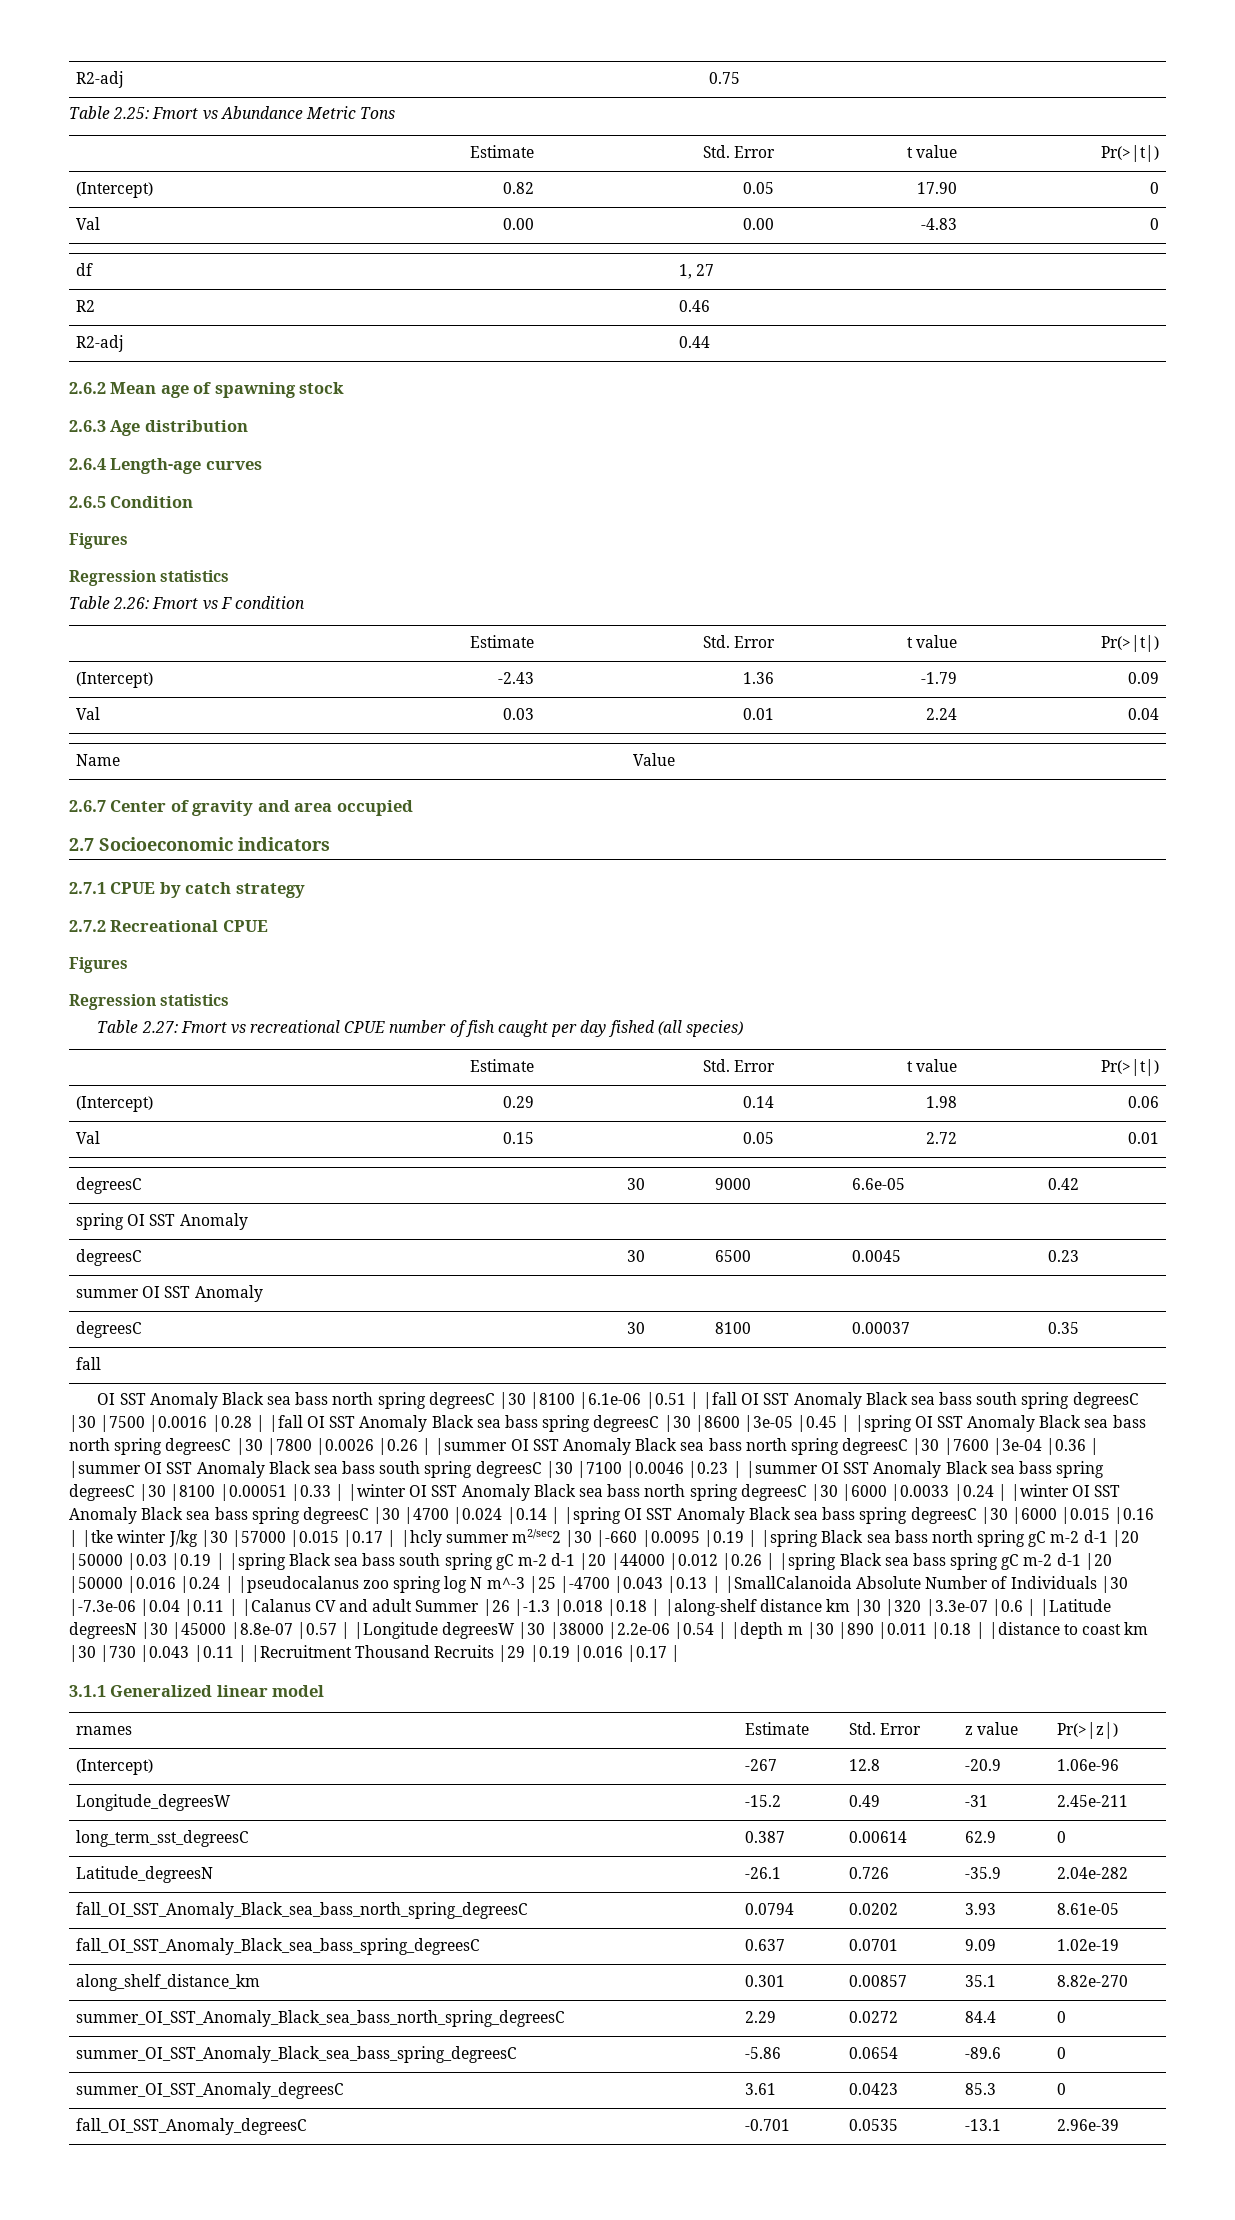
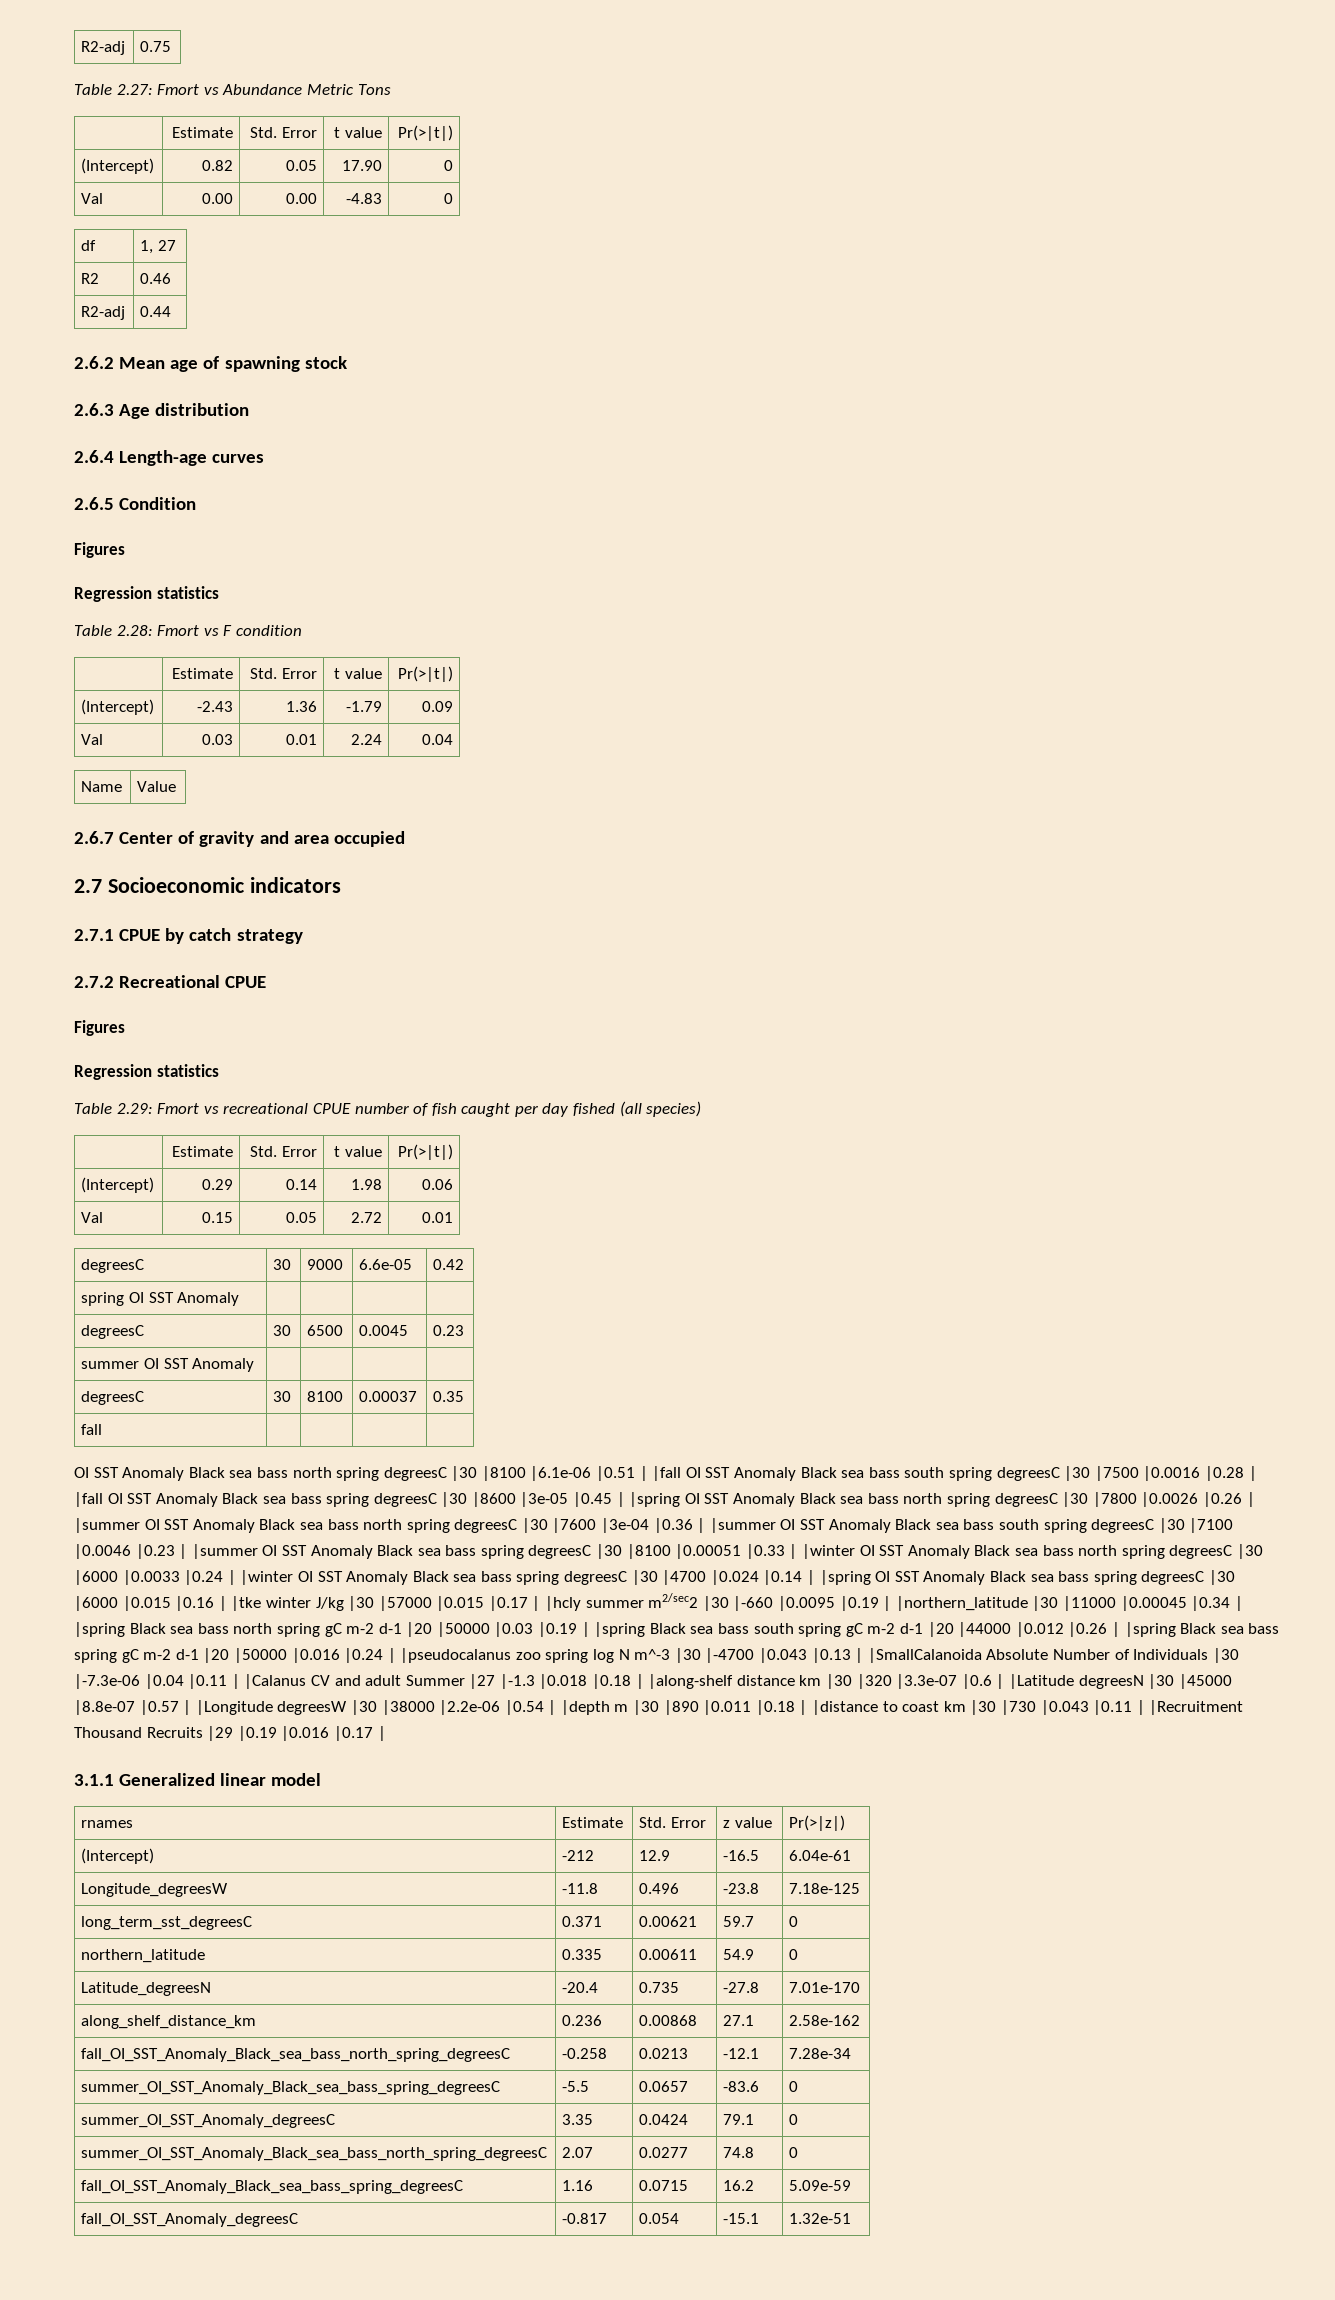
[113,107,150,119] 2.25: -> [116,84,153,95] 2.27:
[113,597,150,609] 2.26: -> [116,625,153,636] 2.28:
[141,1021,178,1033] 2.27: -> [116,1103,153,1114] 2.29:
(757, 1538) none -> [895,1596,1243,1611] |northern_latitude |30 |11000 |0.00045 |0.34 |
[528,1576,556,1593] |25 -> [674,1648,701,1663] |30
[482,1599,510,1616] |26 -> [469,1674,496,1689] |27
[744,1759,777,1771] [848,1759,880,1771] [964,1759,1001,1771] [1056,1759,1119,1771] [75,1794,231,1811] [744,1795,781,1807] [848,1795,880,1807] [964,1795,988,1807] [1056,1795,1128,1807] [75,1830,249,1847] [744,1831,785,1843] [848,1831,907,1843] [964,1831,996,1843] [1056,1831,1066,1843] [75,1866,213,1883] [744,1867,781,1879] [848,1867,889,1879] [964,1867,1001,1879] [1056,1867,1128,1879] [75,1902,528,1919] [744,1903,794,1915] [848,1903,898,1915] [964,1903,996,1915] [1056,1903,1119,1915] [75,1938,480,1955] [744,1939,785,1951] [848,1939,898,1951] [964,1939,996,1951] [1056,1939,1119,1951] [75,1974,260,1991] [744,1975,785,1987] [848,1975,907,1987] [964,1975,996,1987] [1056,1975,1128,1987] [75,2010,565,2027] [744,2011,776,2023] [848,2011,898,2023] [964,2011,996,2023] [1056,2011,1066,2023] [75,2046,517,2063] [744,2047,781,2059] [848,2047,898,2059] [964,2047,1001,2059] [1056,2047,1066,2059] [75,2082,344,2099] [744,2083,776,2095] [848,2083,898,2095] [964,2083,996,2095] [1056,2083,1066,2095] [75,2118,307,2135] [744,2119,790,2131] [848,2119,898,2131] [964,2119,1001,2131] [1056,2119,1119,2131] -267 | 12.8 | -20.9 | 1.06e-96 // Longitude_degreesW | -15.2 | 0.49 | -31 | 2.45e-211 // long_term_sst_degreesC | 0.387 | 0.00614 | 62.9 | 0 // Latitude_degreesN | -26.1 | 0.726 | -35.9 | 2.04e-282 // fall_OI_SST_Anomaly_Black_sea_bass_north_spring_degreesC | 0.0794 | 0.0202 | 3.93 | 8.61e-05 // fall_OI_SST_Anomaly_Black_sea_bass_spring_degreesC | 0.637 | 0.0701 | 9.09 | 1.02e-19 // along_shelf_distance_km | 0.301 | 0.00857 | 35.1 | 8.82e-270 // summer_OI_SST_Anomaly_Black_sea_bass_north_spring_degreesC | 2.29 | 0.0272 | 84.4 | 0 // summer_OI_SST_Anomaly_Black_sea_bass_spring_degreesC | -5.86 | 0.0654 | -89.6 | 0 // summer_OI_SST_Anomaly_degreesC | 3.61 | 0.0423 | 85.3 | 0 // fall_OI_SST_Anomaly_degreesC | -0.701 | 0.0535 | -13.1 | 2.96e-39 -> [562,1850,595,1861] [639,1850,671,1861] [723,1850,760,1861] [789,1850,852,1861] [81,1883,229,1897] [562,1883,599,1894] [639,1883,680,1894] [723,1883,760,1894] [789,1883,861,1894] [81,1916,253,1930] [562,1916,603,1927] [639,1916,698,1927] [723,1916,755,1927] [789,1916,799,1927] [81,1949,206,1963] [562,1949,603,1960] [639,1949,698,1960] [723,1949,755,1960] [789,1949,799,1960] [81,1982,212,1996] [562,1982,599,1993] [639,1982,680,1993] [723,1982,760,1993] [789,1982,861,1993] [81,2015,257,2029] [562,2015,603,2026] [639,2015,698,2026] [723,2015,755,2026] [789,2015,861,2026] [81,2048,511,2062] [562,2048,608,2059] [639,2048,689,2059] [723,2048,760,2059] [789,2048,852,2059] [81,2081,501,2095] [562,2081,590,2092] [639,2081,689,2092] [723,2081,760,2092] [789,2081,799,2092] [81,2114,336,2128] [562,2114,594,2125] [639,2114,689,2125] [723,2114,755,2125] [789,2114,799,2125] [81,2147,548,2161] [562,2147,594,2158] [639,2147,689,2158] [723,2147,755,2158] [789,2147,799,2158] [81,2180,464,2194] [562,2180,594,2191] [639,2180,689,2191] [723,2180,755,2191] [789,2180,852,2191] [81,2213,299,2227] [562,2213,608,2224] [639,2213,680,2224] [723,2213,760,2224] [789,2213,852,2224] -212 | 12.9 | -16.5 | 6.04e-61 // Longitude_degreesW | -11.8 | 0.496 | -23.8 | 7.18e-125 // long_term_sst_degreesC | 0.371 | 0.00621 | 59.7 | 0 // northern_latitude | 0.335 | 0.00611 | 54.9 | 0 // Latitude_degreesN | -20.4 | 0.735 | -27.8 | 7.01e-170 // along_shelf_distance_km | 0.236 | 0.00868 | 27.1 | 2.58e-162 // fall_OI_SST_Anomaly_Black_sea_bass_north_spring_degreesC | -0.258 | 0.0213 | -12.1 | 7.28e-34 // summer_OI_SST_Anomaly_Black_sea_bass_spring_degreesC | -5.5 | 0.0657 | -83.6 | 0 // summer_OI_SST_Anomaly_degreesC | 3.35 | 0.0424 | 79.1 | 0 // summer_OI_SST_Anomaly_Black_sea_bass_north_spring_degreesC | 2.07 | 0.0277 | 74.8 | 0 // fall_OI_SST_Anomaly_Black_sea_bass_spring_degreesC | 1.16 | 0.0715 | 16.2 | 5.09e-59 // fall_OI_SST_Anomaly_degreesC | -0.817 | 0.054 | -15.1 | 1.32e-51

